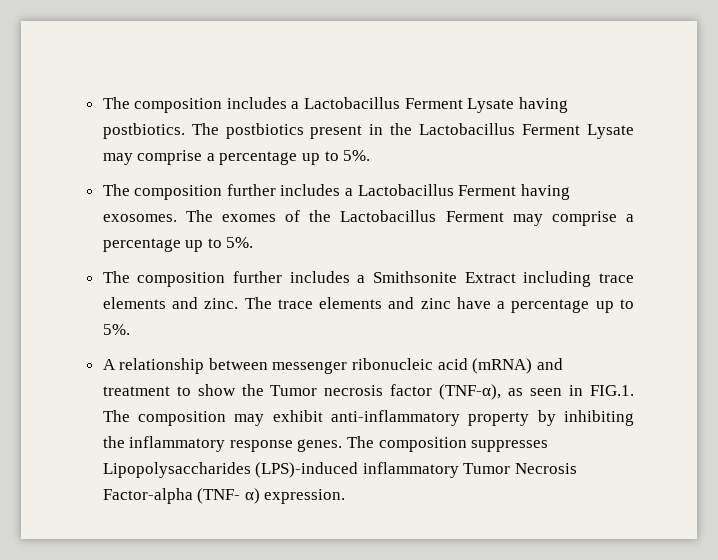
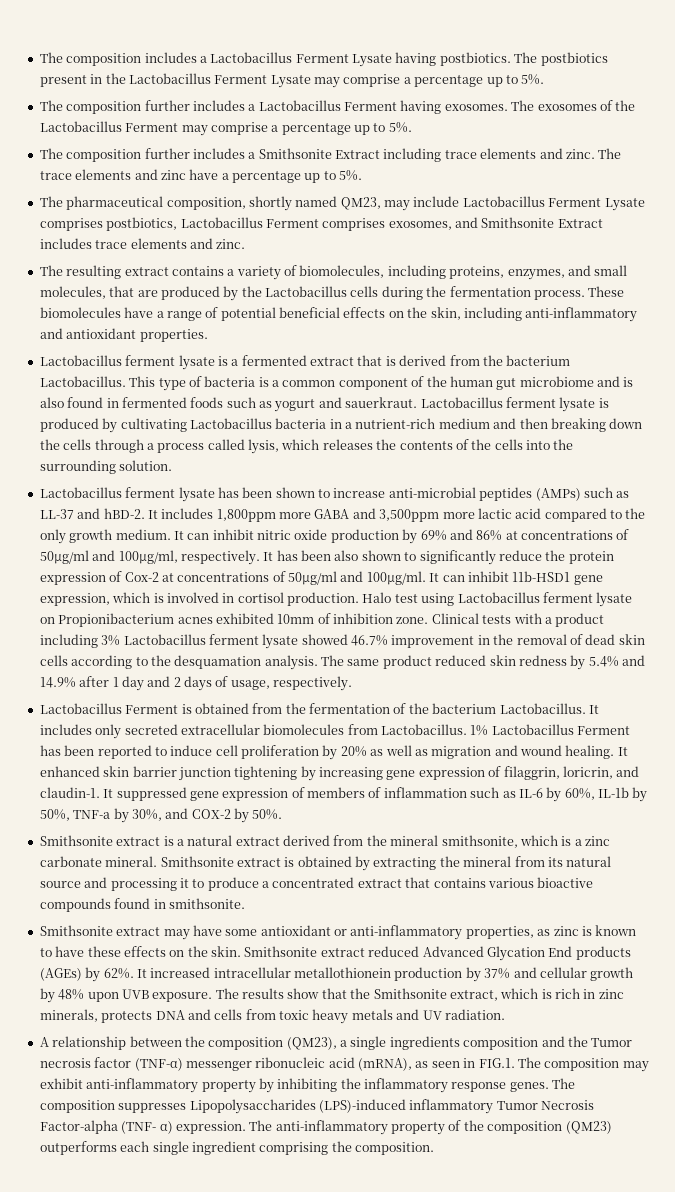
[221,214,276,222] exomes -> [537,104,597,111] exosomes
[102,358,563,374] [102,384,502,400] A relationship between messenger ribonucleic acid (mRNA) and treatment to show the Tumor necrosis factor (TNF-α), -> [39,196,645,211] [39,217,603,231] [39,238,246,249] [39,265,628,280] [39,286,625,301] [39,307,638,322] [39,328,208,342] [39,355,571,370] [39,376,634,391] [39,397,609,412] [39,418,643,433] [39,439,574,454] [39,460,173,474] [39,487,630,502] [39,508,646,522] [39,529,630,544] [39,550,614,565] [39,571,603,585] [39,592,633,607] [39,613,605,627] [39,634,645,649] [39,655,645,670] [39,676,353,691] [39,703,599,714] [39,724,631,739] [39,745,628,760] [39,766,640,781] [39,787,648,802] [39,808,283,823] [39,835,610,848] [39,856,612,871] [39,877,594,891] [39,898,245,912] [39,925,637,940] [39,946,631,961] [39,967,634,982] [39,988,624,1003] [39,1009,505,1024] [39,1036,633,1050] [39,1057,412,1071] The pharmaceutical composition, shortly named QM23, may include Lactobacillus Ferment Lysate comprises postbiotics, Lactobacillus Ferment comprises exosomes, and Smithsonite Extract includes trace elements and zinc. // The resulting extract contains a variety of biomolecules, including proteins, enzymes, and small molecules, that are produced by the Lactobacillus cells during the fermentation process. These biomolecules have a range of potential beneficial effects on the skin, including anti-inflammatory and antioxidant properties. // Lactobacillus ferment lysate is a fermented extract that is derived from the bacterium Lactobacillus. This type of bacteria is a common component of the human gut microbiome and is also found in fermented foods such as yogurt and sauerkraut. Lactobacillus ferment lysate is produced by cultivating Lactobacillus bacteria in a nutrient-rich medium and then breaking down the cells through a process called lysis, which releases the contents of the cells into the surrounding solution. // Lactobacillus ferment lysate has been shown to increase anti-microbial peptides (AMPs) such as LL-37 and hBD-2. It includes 1,800ppm more GABA and 3,500ppm more lactic acid compared to the only growth medium. It can inhibit nitric oxide production by 69% and 86% at concentrations of 50μg/ml and 100μg/ml, respectively. It has been also shown to significantly reduce the protein expression of Cox-2 at concentrations of 50μg/ml and 100μg/ml. It can inhibit 11b-HSD1 gene expression, which is involved in cortisol production. Halo test using Lactobacillus ferment lysate on Propionibacterium acnes exhibited 10mm of inhibition zone. Clinical tests with a product including 3% Lactobacillus ferment lysate showed 46.7% improvement in the removal of dead skin cells according to the desquamation analysis. The same product reduced skin redness by 5.4% and 14.9% after 1 day and 2 days of usage, respectively. // Lactobacillus Ferment is obtained from the fermentation of the bacterium Lactobacillus. It includes only secreted extracellular biomolecules from Lactobacillus. 1% Lactobacillus Ferment has been reported to induce cell proliferation by 20% as well as migration and wound healing. It enhanced skin barrier junction tightening by increasing gene expression of filaggrin, loricrin, and claudin-1. It suppressed gene expression of members of inflammation such as IL-6 by 60%, IL-1b by 50%, TNF-a by 30%, and COX-2 by 50%. // Smithsonite extract is a natural extract derived from the mineral smithsonite, which is a zinc carbonate mineral. Smithsonite extract is obtained by extracting the mineral from its natural source and processing it to produce a concentrated extract that contains various bioactive compounds found in smithsonite. // Smithsonite extract may have some antioxidant or anti-inflammatory properties, as zinc is known to have these effects on the skin. Smithsonite extract reduced Advanced Glycation End products (AGEs) by 62%. It increased intracellular metallothionein production by 37% and cellular growth by 48% upon UVB exposure. The results show that the Smithsonite extract, which is rich in zinc minerals, protects DNA and cells from toxic heavy metals and UV radiation. // A relationship between the composition (QM23), a single ingredients composition and the Tumor necrosis factor (TNF-α) messenger ribonucleic acid (mRNA),
(346, 496) none -> [249,1120,612,1135] [39,1141,434,1155] The anti-inflammatory property of the composition (QM23) outperforms each single ingredient comprising the composition.

